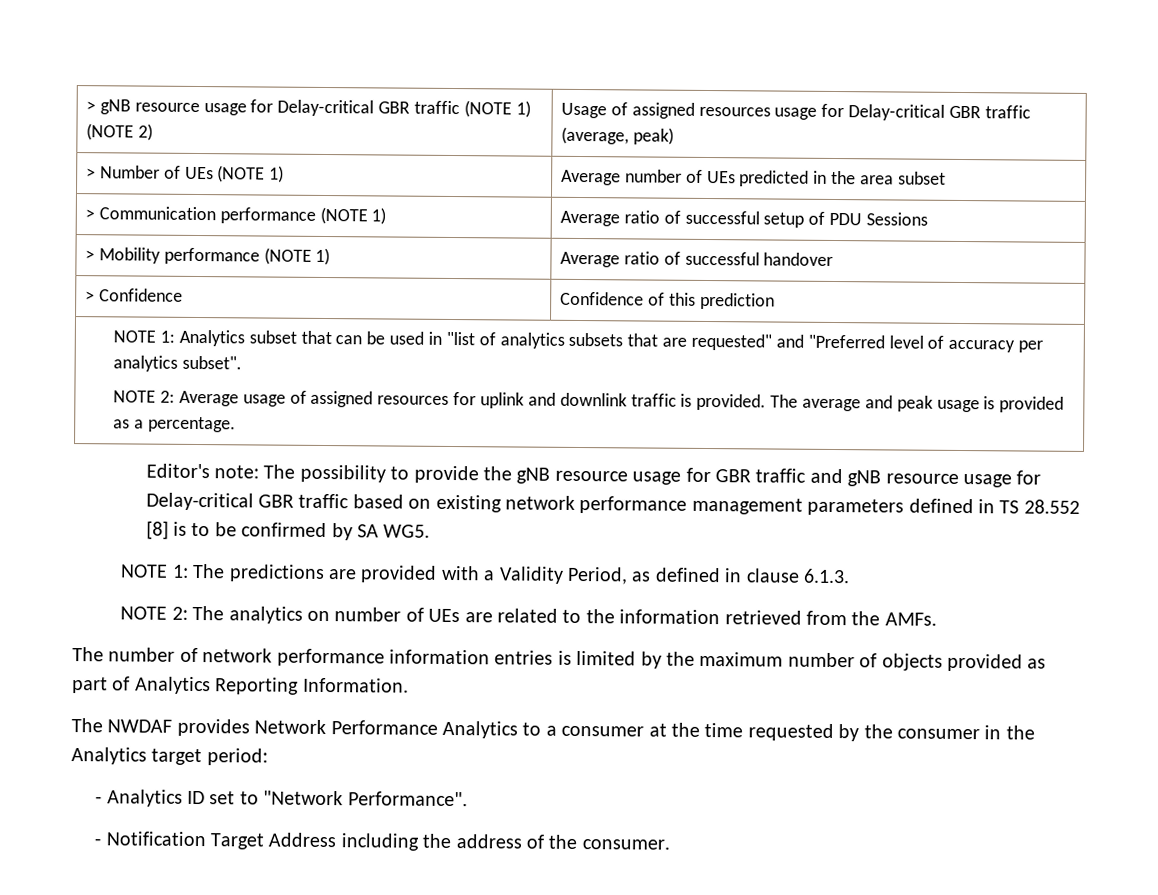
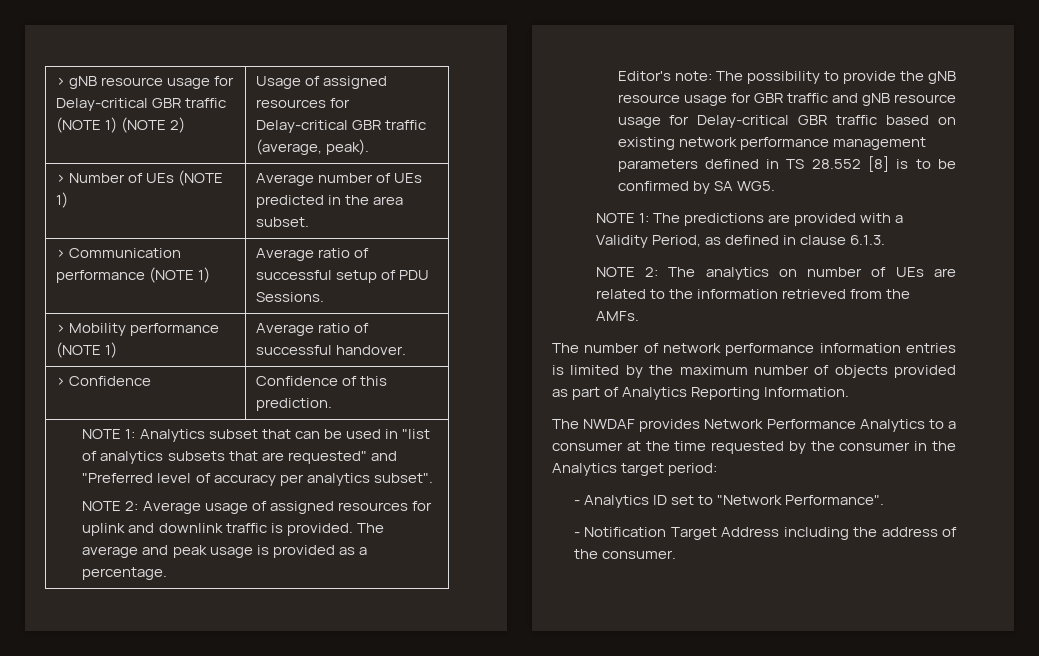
[774,107,818,120] usage -> (327, 103) none
[632,127,674,145] peak) -> [326,139,370,155] peak).
[897,171,946,185] subset -> [256,217,310,227] subset.
[866,212,929,226] Sessions -> [256,292,325,302] Sessions.
[763,252,834,266] handover -> [336,345,407,355] handover.
[699,292,775,310] prediction -> [256,398,333,411] prediction.

